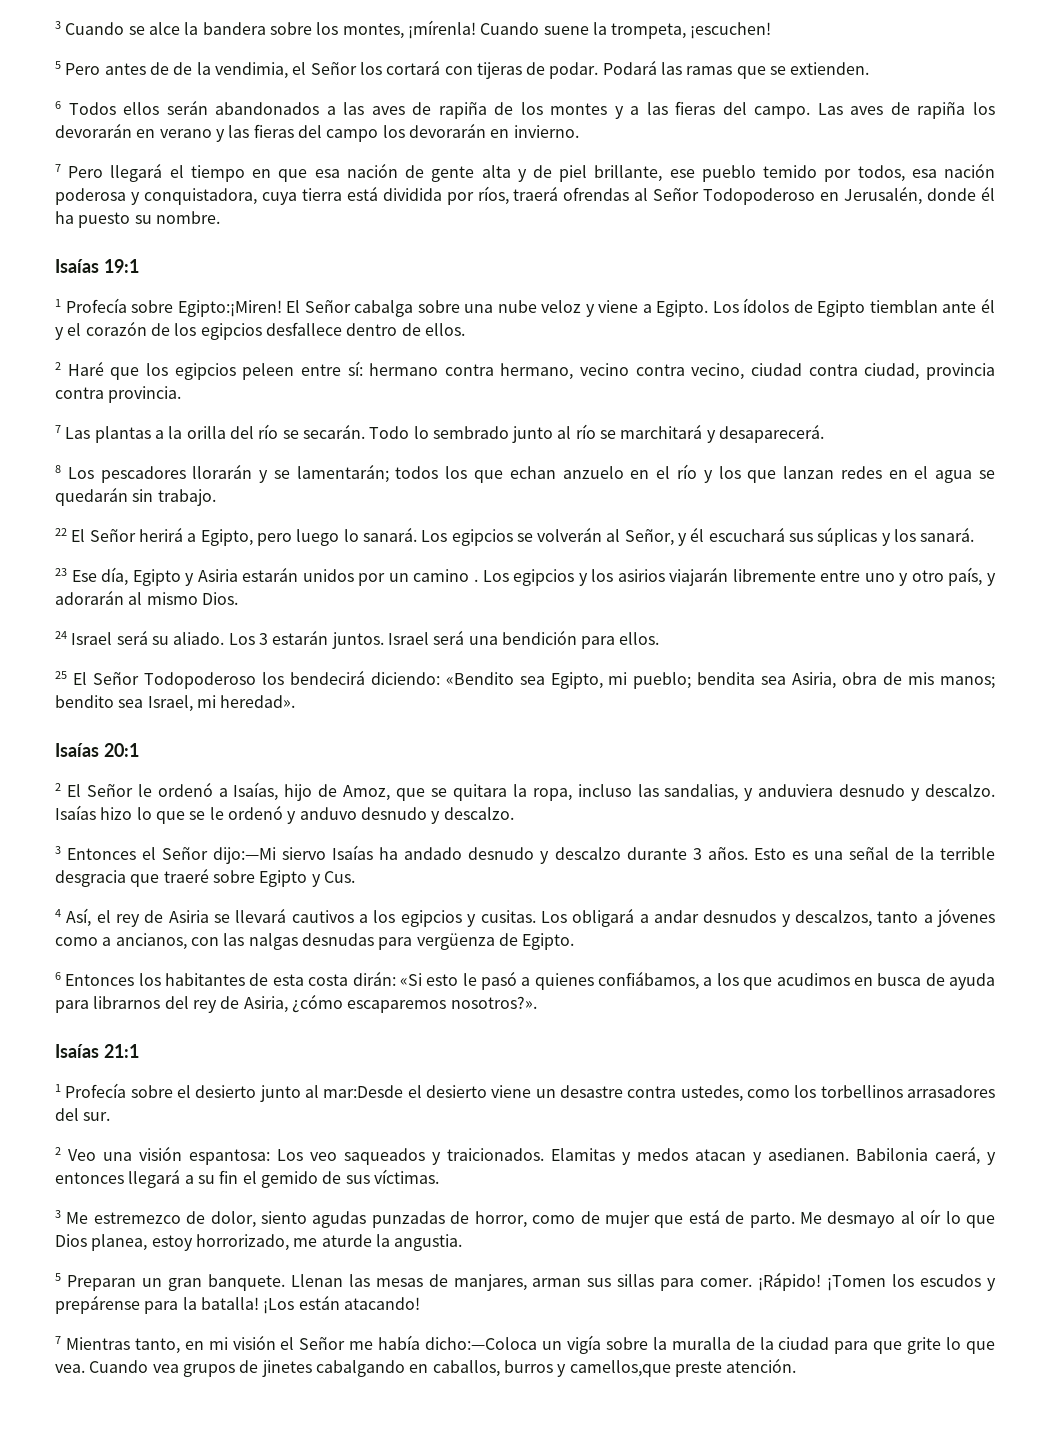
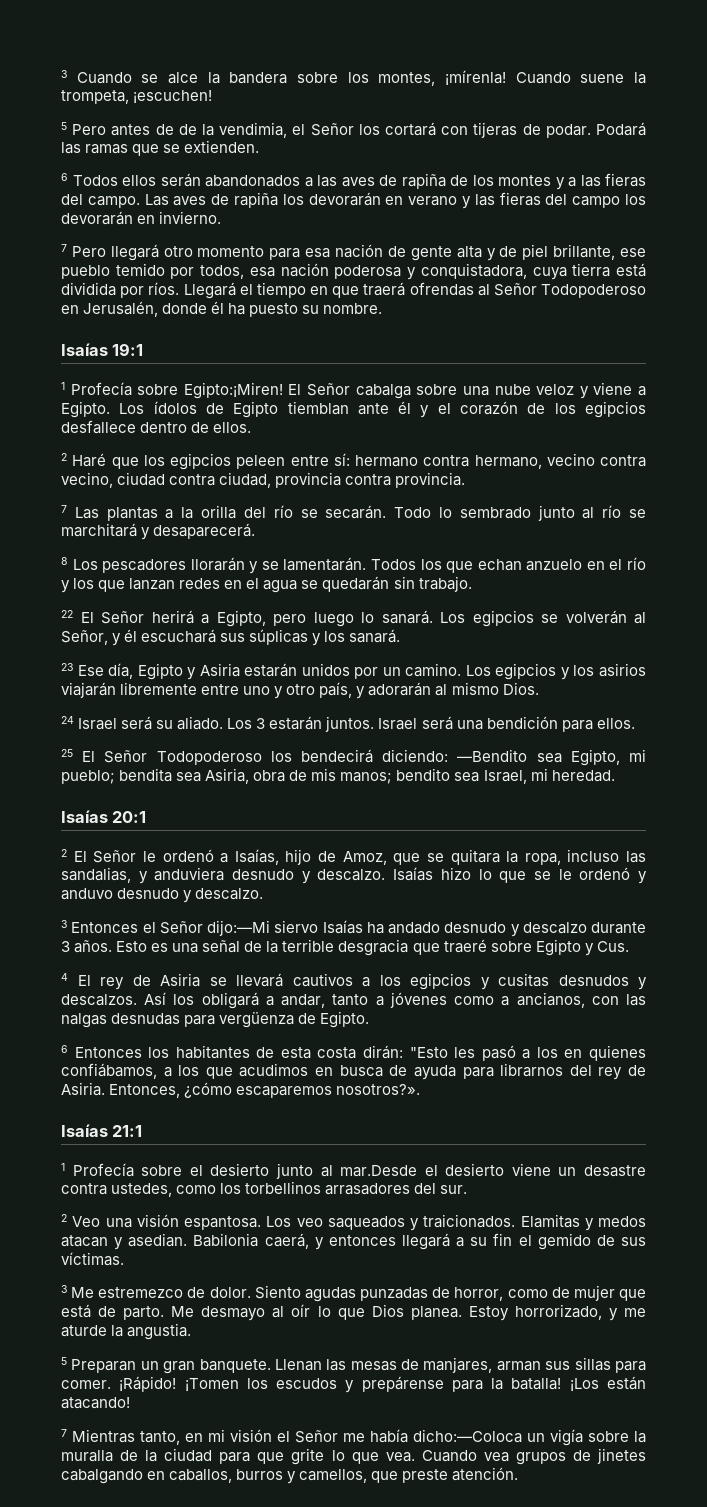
[169,165,308,182] el tiempo en que -> [163,246,301,260] otro momento para
[477,186,509,205] ríos, -> [148,282,360,299] ríos. Llegará el tiempo en que
[296,464,439,483] lamentarán; todos -> [283,557,416,571] lamentarán. Todos
[413,569,478,582] camino . -> [405,663,462,677] camino.
[445,672,514,685] «Bendito -> [457,749,528,762] —Bendito
[220,695,296,708] heredad». -> [551,770,615,782] heredad.
[66,908,111,927] Así, el -> [77,975,91,986] El
[480,908,872,927] cusitas. Los obligará a andar desnudos y descalzos, -> [498,973,647,990] [61,992,326,1009] cusitas desnudos y descalzos. Así los obligará a andar,
[399,971,531,990] «Si esto le pasó a -> [409,1045,583,1061] "Esto les pasó a los en
[243,996,288,1013] Asiria, -> [61,1082,181,1098] Asiria. Entonces,
[323,1085,404,1098] mar:Desde -> [340,1165,418,1177] mar.Desde
[189,1149,270,1165] espantosa: -> [184,1216,261,1230] espantosa.
[768,1148,849,1161] asedianen. -> [128,1233,188,1247] asedian.
[210,1211,308,1228] dolor, siento -> [209,1285,301,1299] dolor. Siento
[91,1234,289,1251] planea, estoy horrorizado, -> [410,1304,618,1321] planea. Estoy horrorizado, y
[569,1360,671,1377] camellos,que -> [299,1469,399,1483] camellos, que

